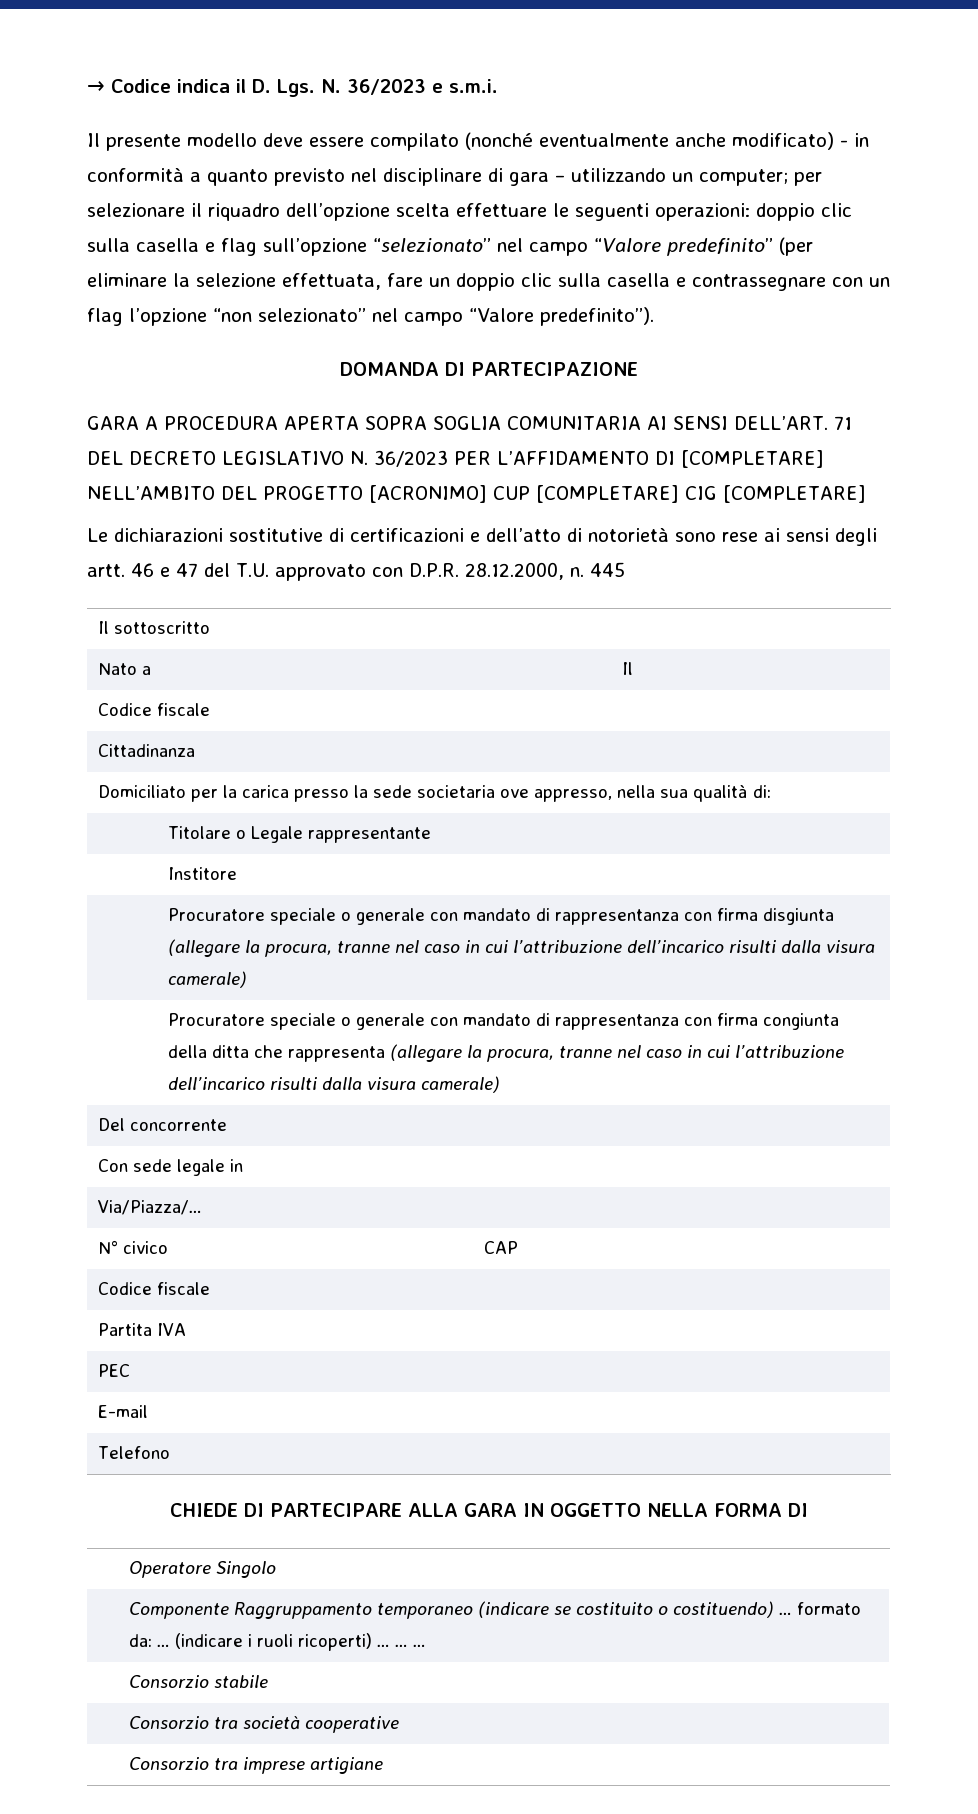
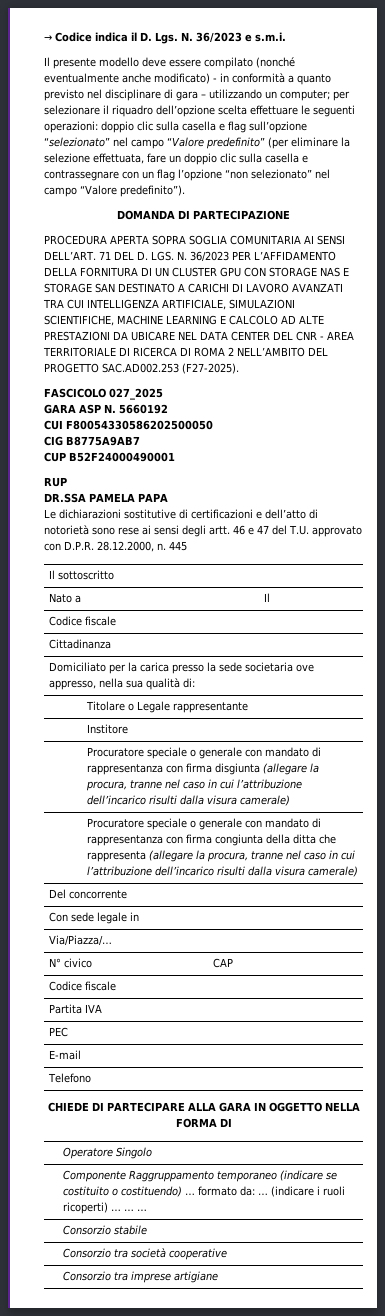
[87,416,158,430] GARA A -> (290, 215) none
[129,451,344,465] DECRETO LEGISLATIVO -> [136,251,174,261] D. LGS.
[654,450,824,468] [87,485,866,503] DI [COMPLETARE] NELL’AMBITO DEL PROGETTO [ACRONIMO] CUP [COMPLETARE] CIG [COMPLETARE] -> [44,267,349,277] [44,283,343,293] [43,299,295,310] [44,315,324,326] [44,331,354,341] [43,347,328,357] [44,363,239,374] [44,388,163,400] [44,404,168,414] [44,420,213,430] [44,436,140,446] [44,452,175,462] [44,477,67,487] [44,493,168,503] DELLA FORNITURA DI UN CLUSTER GPU CON STORAGE NAS E STORAGE SAN DESTINATO A CARICHI DI LAVORO AVANZATI TRA CUI INTELLIGENZA ARTIFICIALE, SIMULAZIONI SCIENTIFICHE, MACHINE LEARNING E CALCOLO AD ALTE PRESTAZIONI DA UBICARE NEL DATA CENTER DEL CNR - AREA TERRITORIALE DI RICERCA DI ROMA 2 NELL’AMBITO DEL PROGETTO SAC.AD002.253 (F27-2025). // FASCICOLO 027_2025 // GARA ASP N. 5660192 // CUI F80054330586202500050 // CIG B8775A9AB7 // CUP B52F24000490001 // RUP // DR.SSA PAMELA PAPA

